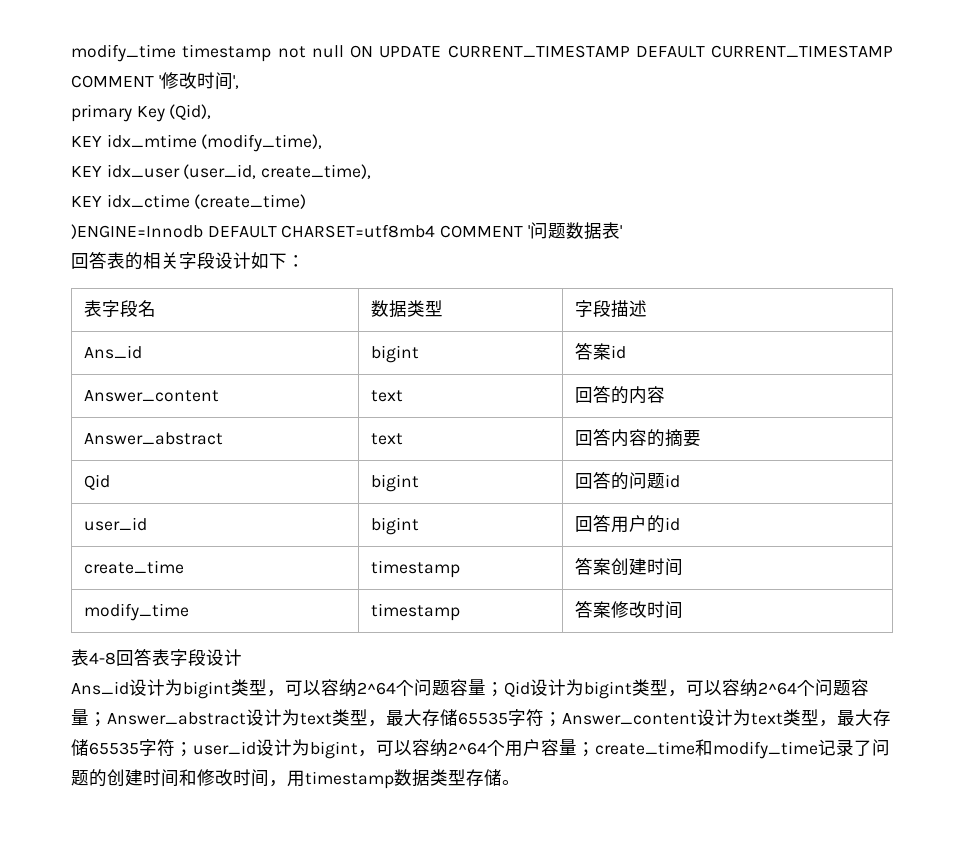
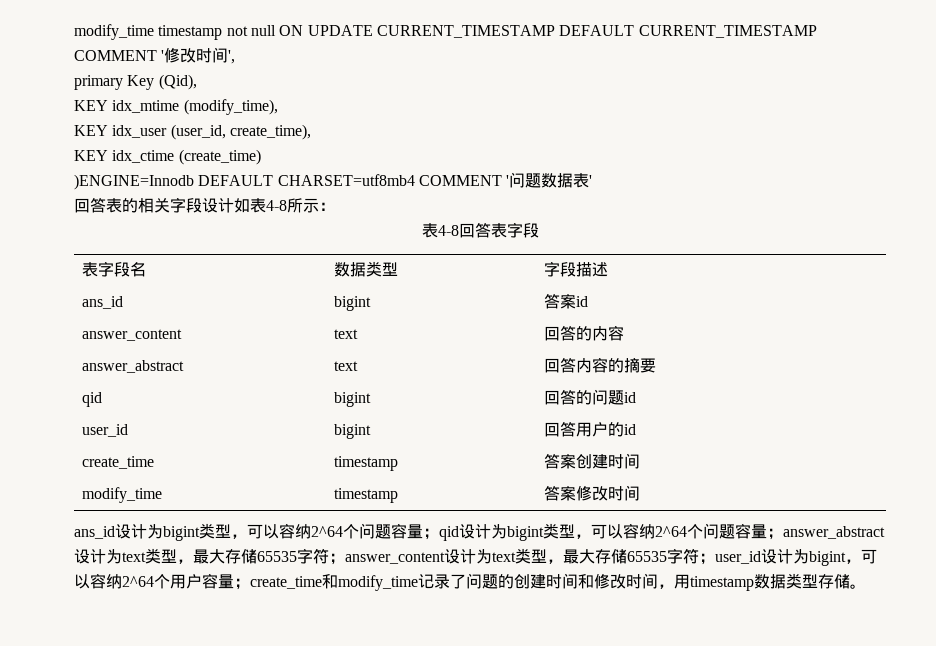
[269,253,305,269] 下： -> [250,198,335,213] [421,222,539,238] 表4-8所示： // 表4-8回答表字段
[84,345,143,359] Ans_id -> [81,296,123,309] ans_id
[84,390,220,402] Answer_content -> [81,329,182,341] answer_content
[84,432,224,445] Answer_abstract -> [81,360,184,373] answer_abstract
[84,474,111,490] Qid -> [81,392,102,407] qid
[71,648,242,666] [71,681,129,695] 表4-8回答表字段设计 // Ans_id -> [74,526,115,539] ans_id
[504,681,530,697] Qid -> [439,526,459,541] qid
[107,709,697,727] Answer_abstract设计为text类型，最大存储65535字符；Answer_content -> [783,526,885,539] [74,548,445,565] answer_abstract设计为text类型，最大存储65535字符；answer_content

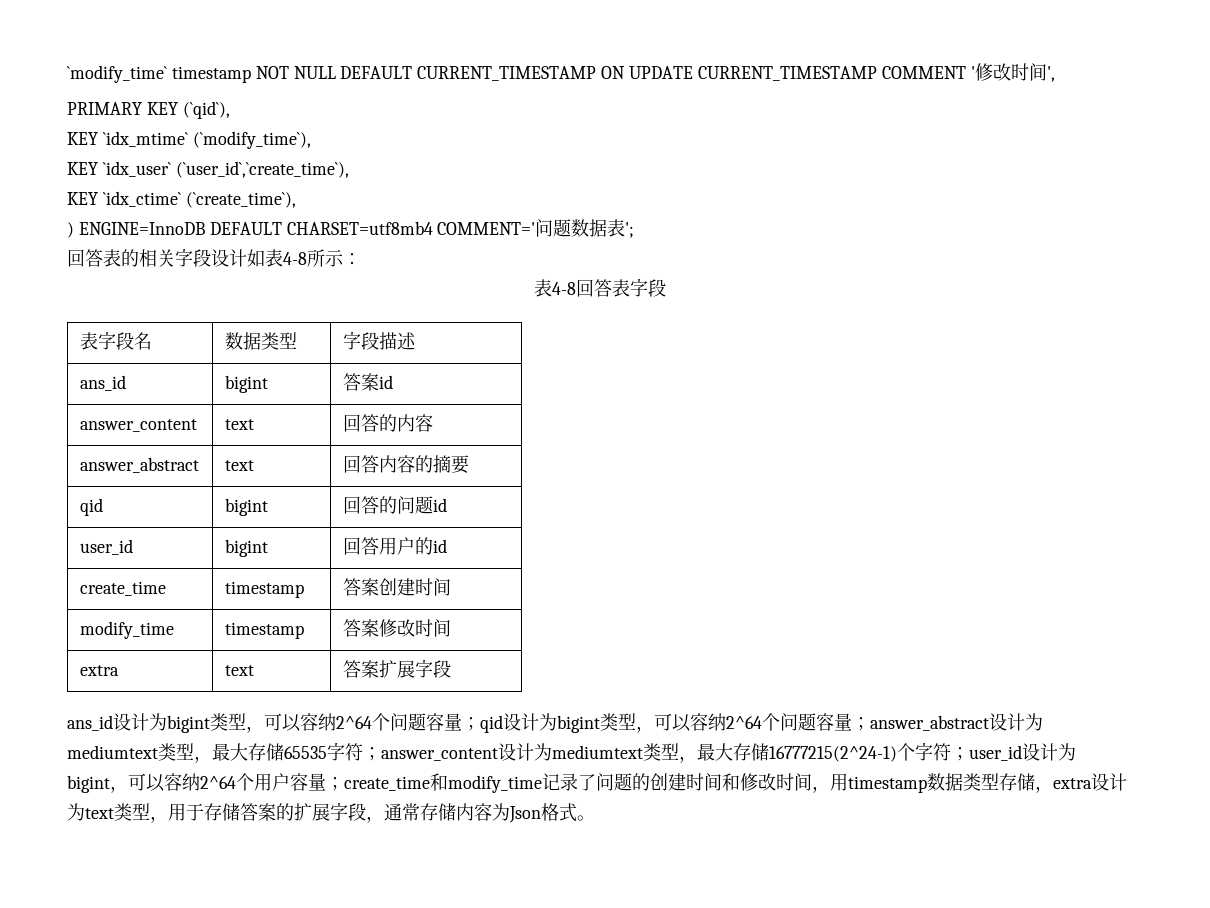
[74,24,276,40] modify_time timestamp not null -> [67,65,597,83] `modify_time` timestamp NOT NULL DEFAULT CURRENT_TIMESTAMP
[559,25,817,38] DEFAULT CURRENT_TIMESTAMP -> (877, 73) none
[74,74,197,90] [74,99,278,115] [74,124,311,140] [74,149,261,165] [74,174,510,190] primary Key (Qid), // KEY idx_mtime (modify_time), // KEY idx_user (user_id, create_time), // KEY idx_ctime (create_time) // )ENGINE=Innodb DEFAULT CHARSET=utf8mb4 COMMENT ' -> [67,101,230,119] [67,131,311,149] [67,161,349,178] [67,191,296,208] [67,221,536,238] PRIMARY KEY (`qid`), // KEY `idx_mtime` (`modify_time`), // KEY `idx_user` (`user_id`,`create_time`), // KEY `idx_ctime` (`create_time`), // ) ENGINE=InnoDB DEFAULT CHARSET=utf8mb4 COMMENT='
[589,175,593,186] ' -> [625,222,635,238] ';
(640, 493) none -> [79,665,119,676] [224,665,254,676] [342,659,451,678] // extra | text | 答案扩展字段
[122,552,146,562] text -> [67,745,158,759] mediumtext
[492,548,667,564] text类型，最大存储65535 -> [552,743,915,763] mediumtext类型，最大存储16777215(2^24-1)个
(850, 581) none -> [1035,773,1127,793] [67,802,577,823] ，extra设计为text类型，用于存储答案的扩展字段，通常存储内容为Json格式

